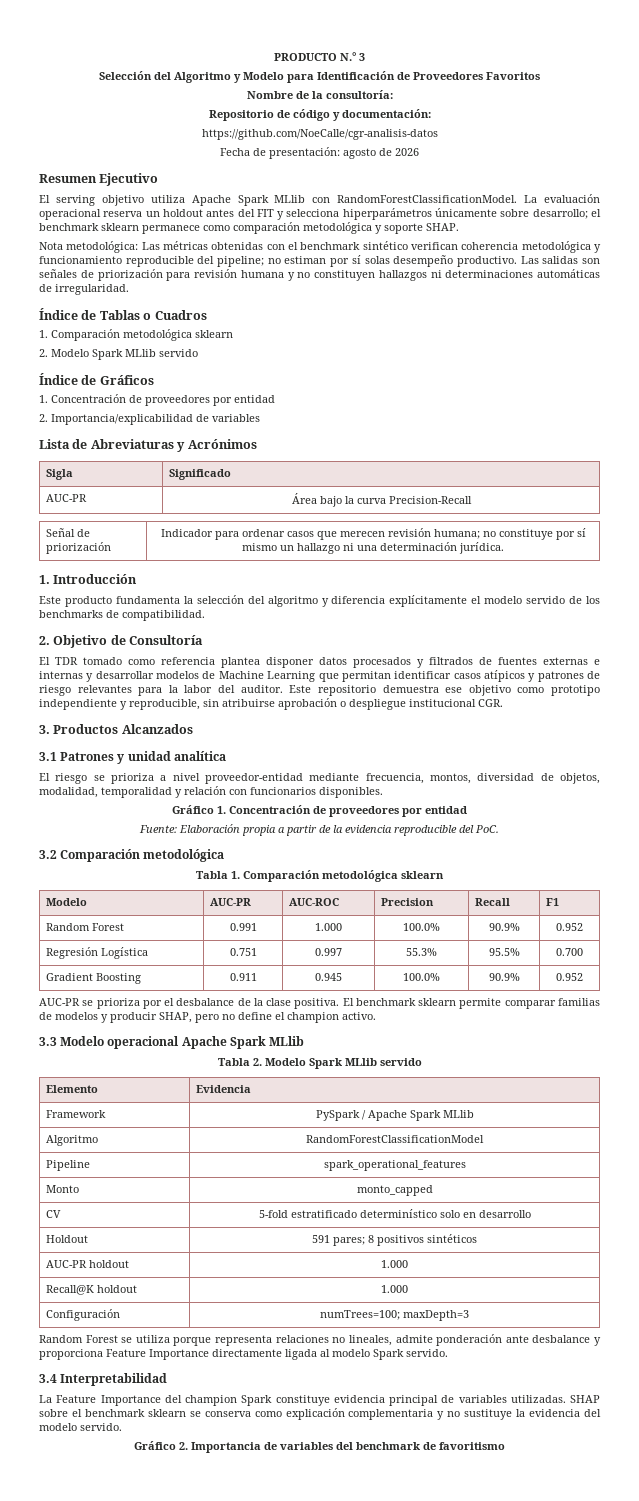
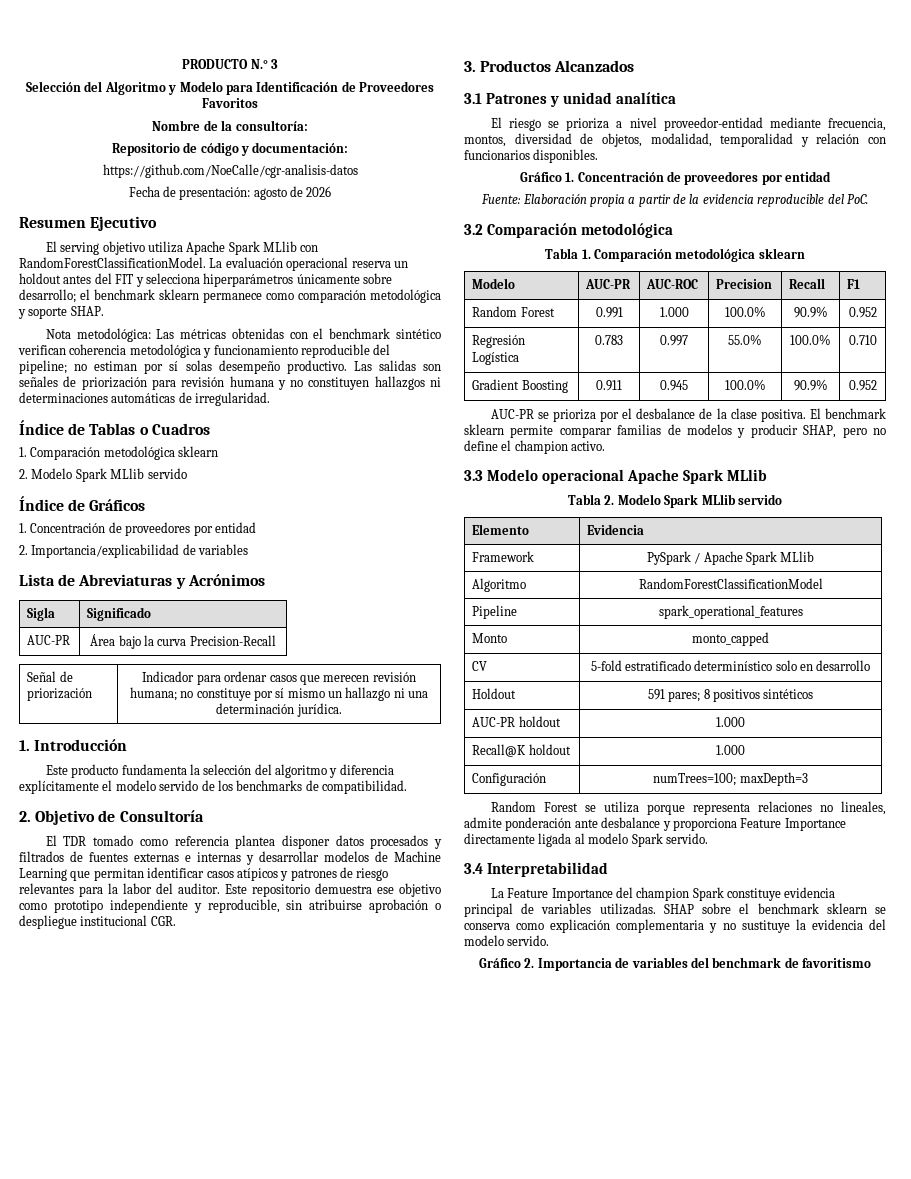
[229,948,257,956] 0.751 -> [595,335,623,345] 0.783
[406,948,438,956] [488,948,520,956] [556,948,583,956] 55.3% | 95.5% | 0.700 -> [728,334,762,345] [790,334,831,345] [848,335,877,345] 55.0% | 100.0% | 0.710

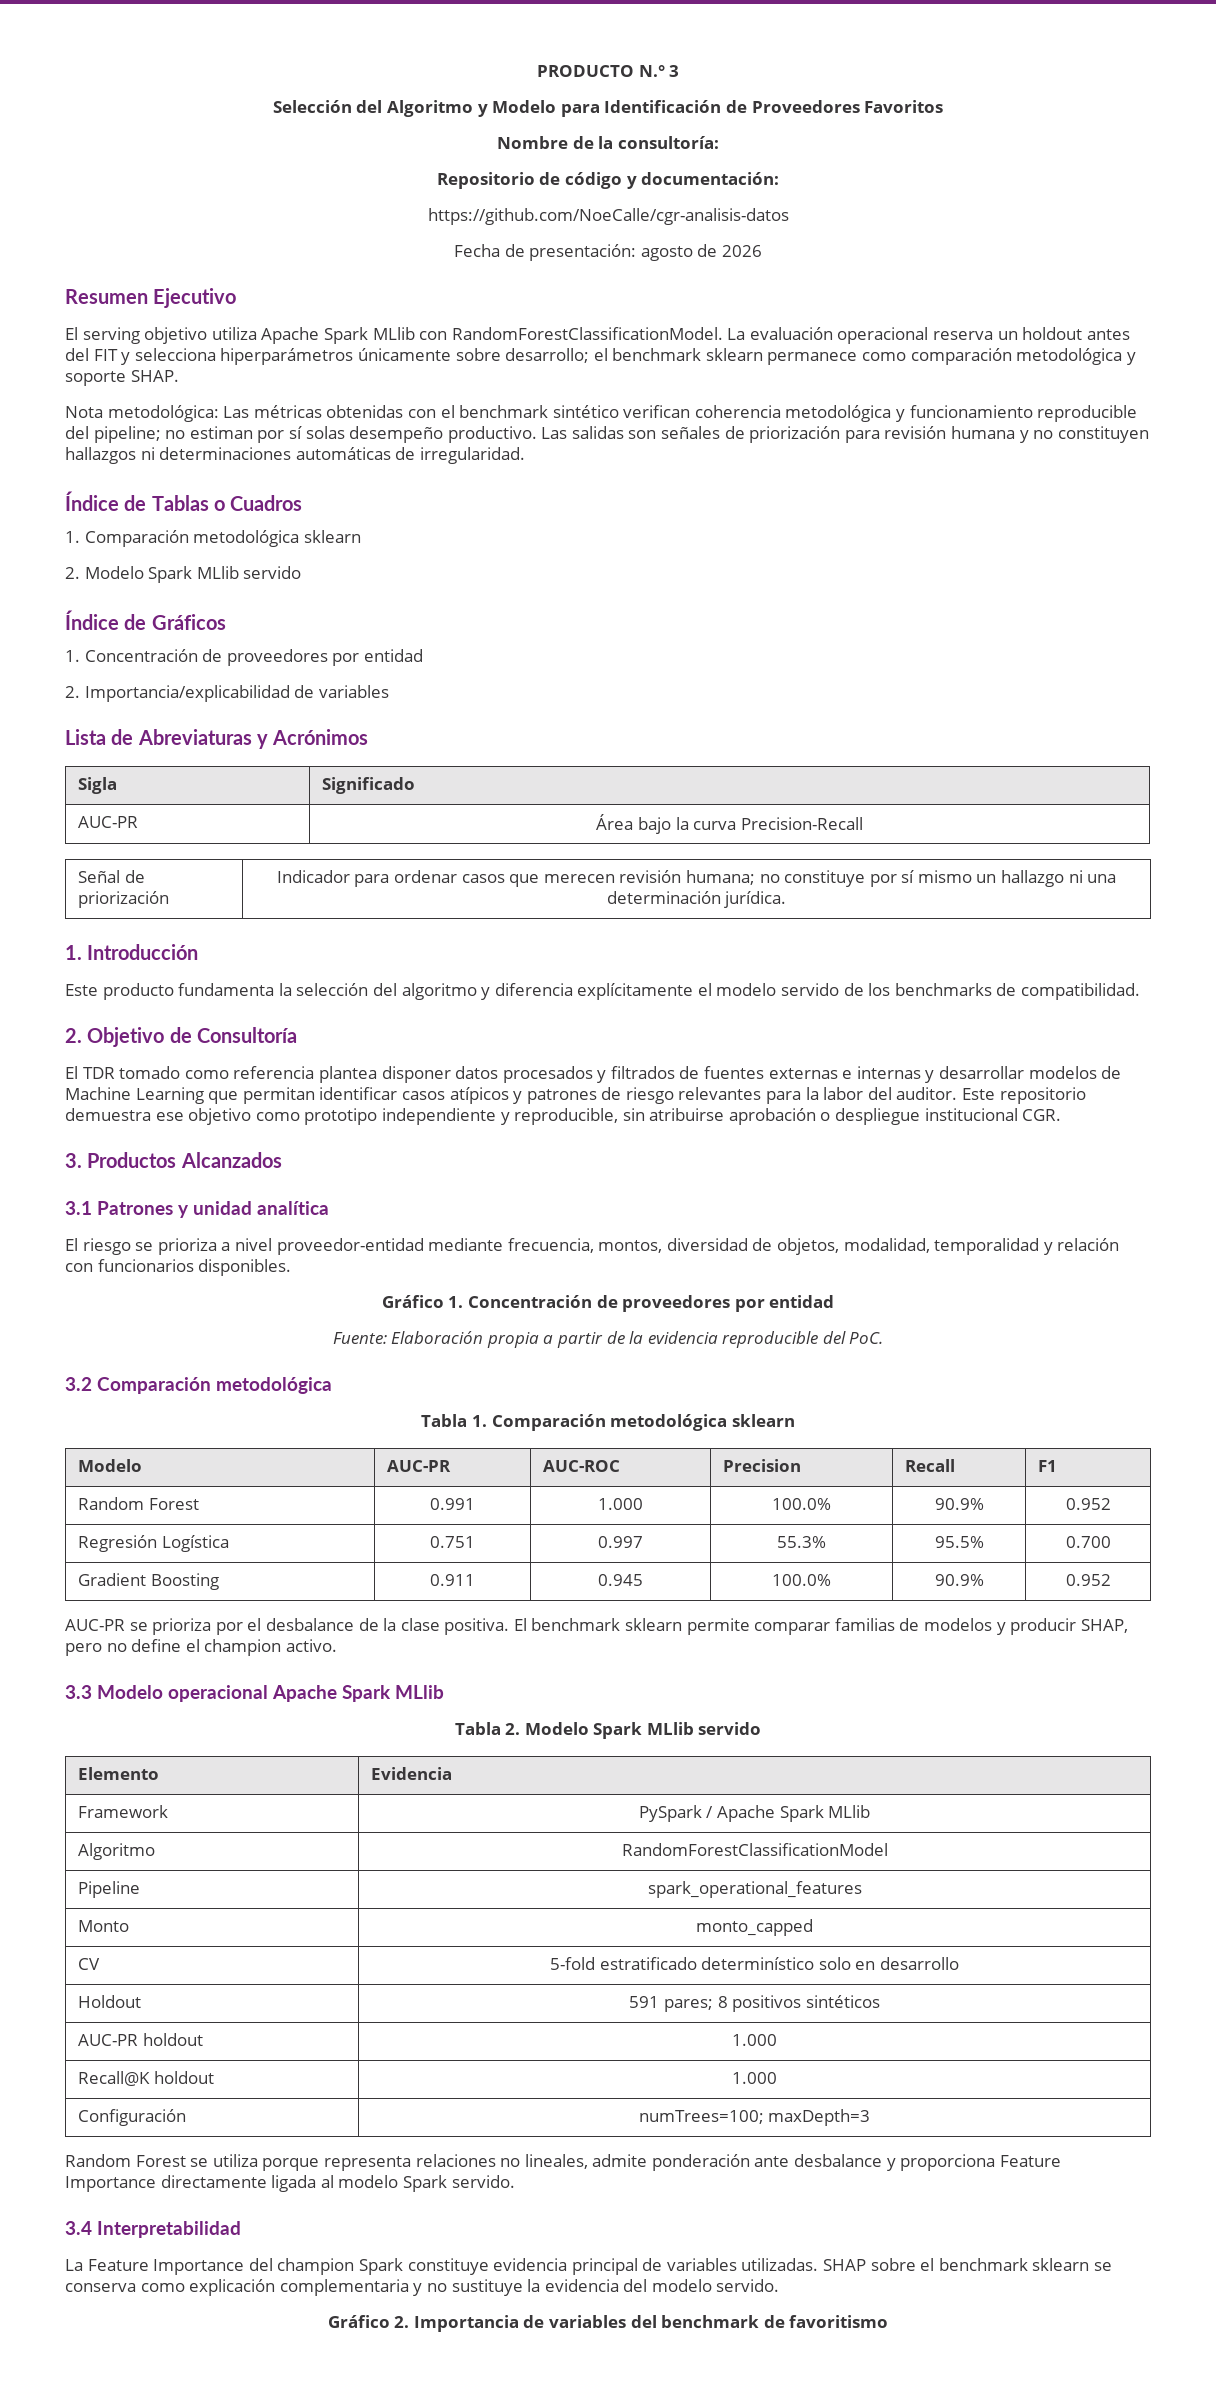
[595,335,623,345] 0.783 -> [430,1536,475,1548] 0.751
[728,334,762,345] [790,334,831,345] [848,335,877,345] 55.0% | 100.0% | 0.710 -> [777,1536,826,1548] [934,1536,984,1548] [1065,1536,1111,1548] 55.3% | 95.5% | 0.700

